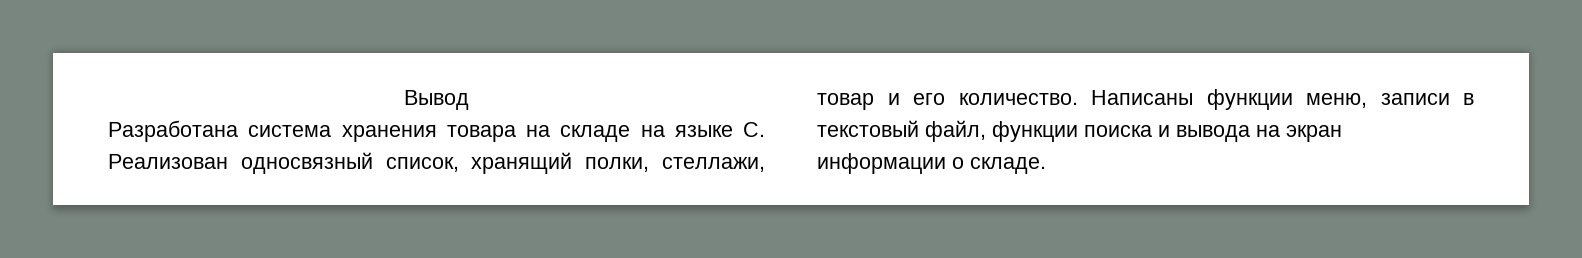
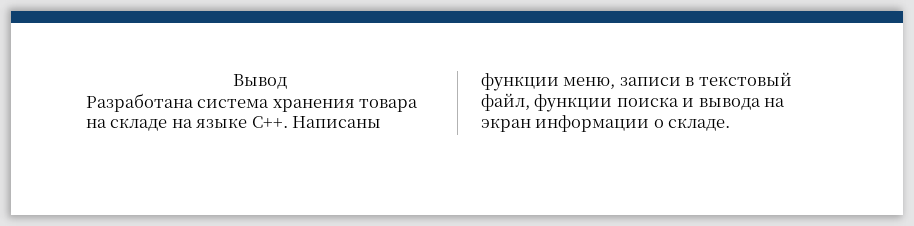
[743,122,765,137] [108,152,765,174] [817,93,1078,110] C. Реализован односвязный список, хранящий полки, стеллажи, товар и его количество. -> [251,116,288,128] C++.

